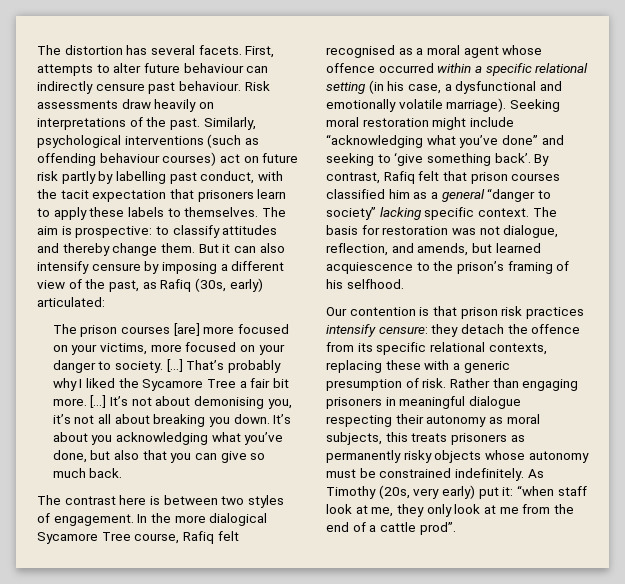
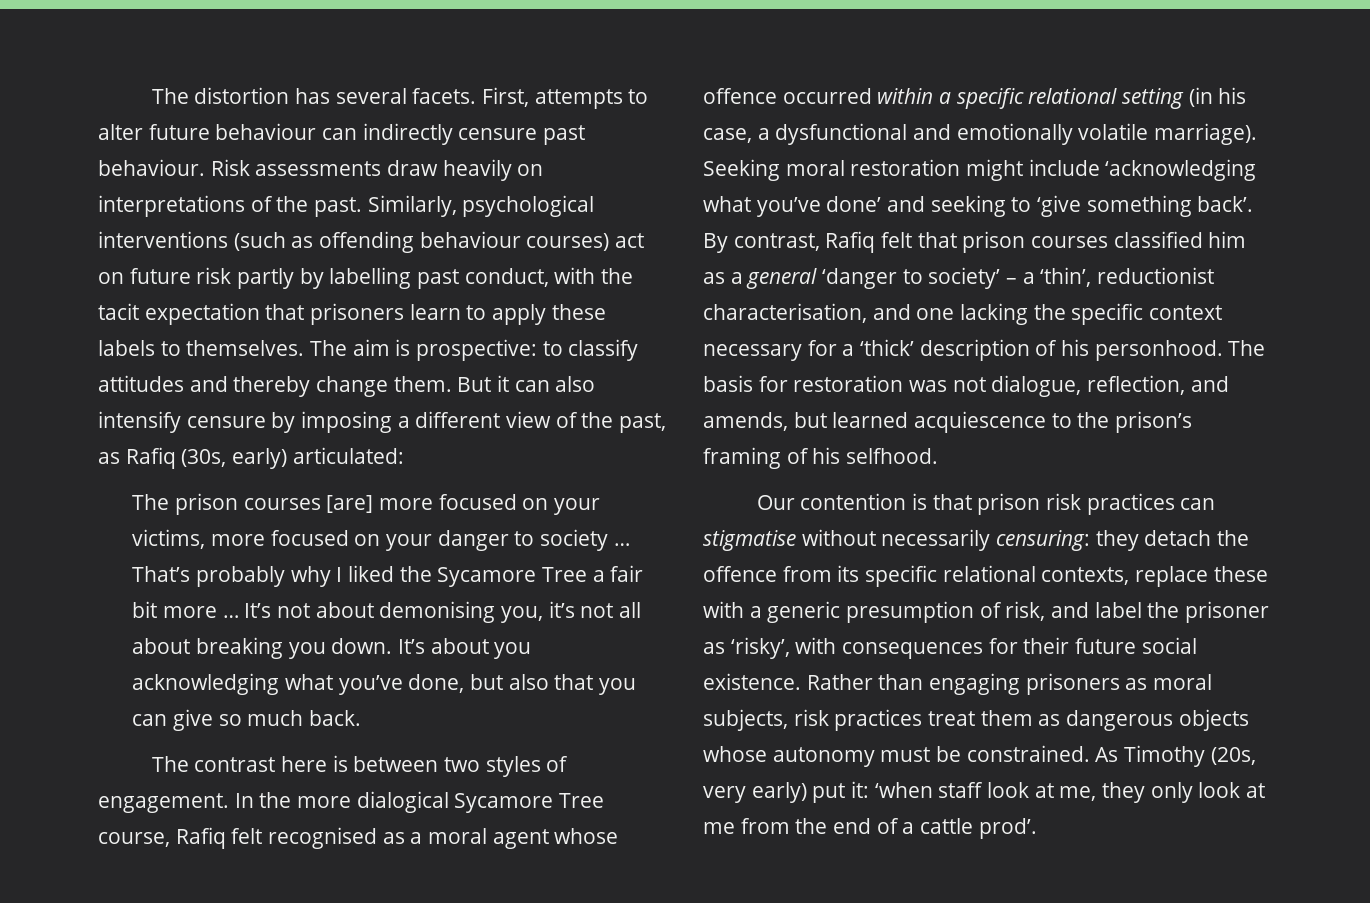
[115,359,183,373] society. […] -> [540,529,630,551] society …
[52,395,107,408] more. […] -> [163,606,239,618] more …
[326,134,538,148] “acknowledging what you’ve done” -> [1105,159,1257,181] [703,196,882,217] ‘acknowledging what you’ve done’
[487,188,551,202] [326,207,529,220] “danger to society” lacking specific context. -> [822,267,1215,289] [703,303,1223,325] [703,339,1223,361] ‘danger to society’ – a ‘thin’, reductionist characterisation, and one lacking the specific context necessary for a ‘thick’ description of his personhood.
[326,324,428,337] intensify censure: -> [1180,498,1216,510] [703,529,1091,551] can stigmatise without necessarily censuring:
[326,360,382,373] replacing -> [1135,566,1209,587] replace
[422,378,579,391] [326,396,521,409] [326,414,540,427] [326,432,525,445] [326,450,432,463] risk. Rather than engaging prisoners in meaningful dialogue respecting their autonomy as moral subjects, this treats prisoners as permanently risky -> [1005,601,1270,623] [703,637,1197,659] [703,673,1213,695] [703,709,1174,731] risk, and label the prisoner as ‘risky’, with consequences for their future social existence. Rather than engaging prisoners as moral subjects, risk practices treat them as dangerous
[379,468,524,481] constrained indefinitely. -> [966,745,1090,762] constrained.
[516,485,554,496] “when -> [874,782,933,798] ‘when
[419,522,456,535] prod”. -> [978,818,1037,839] prod’.

